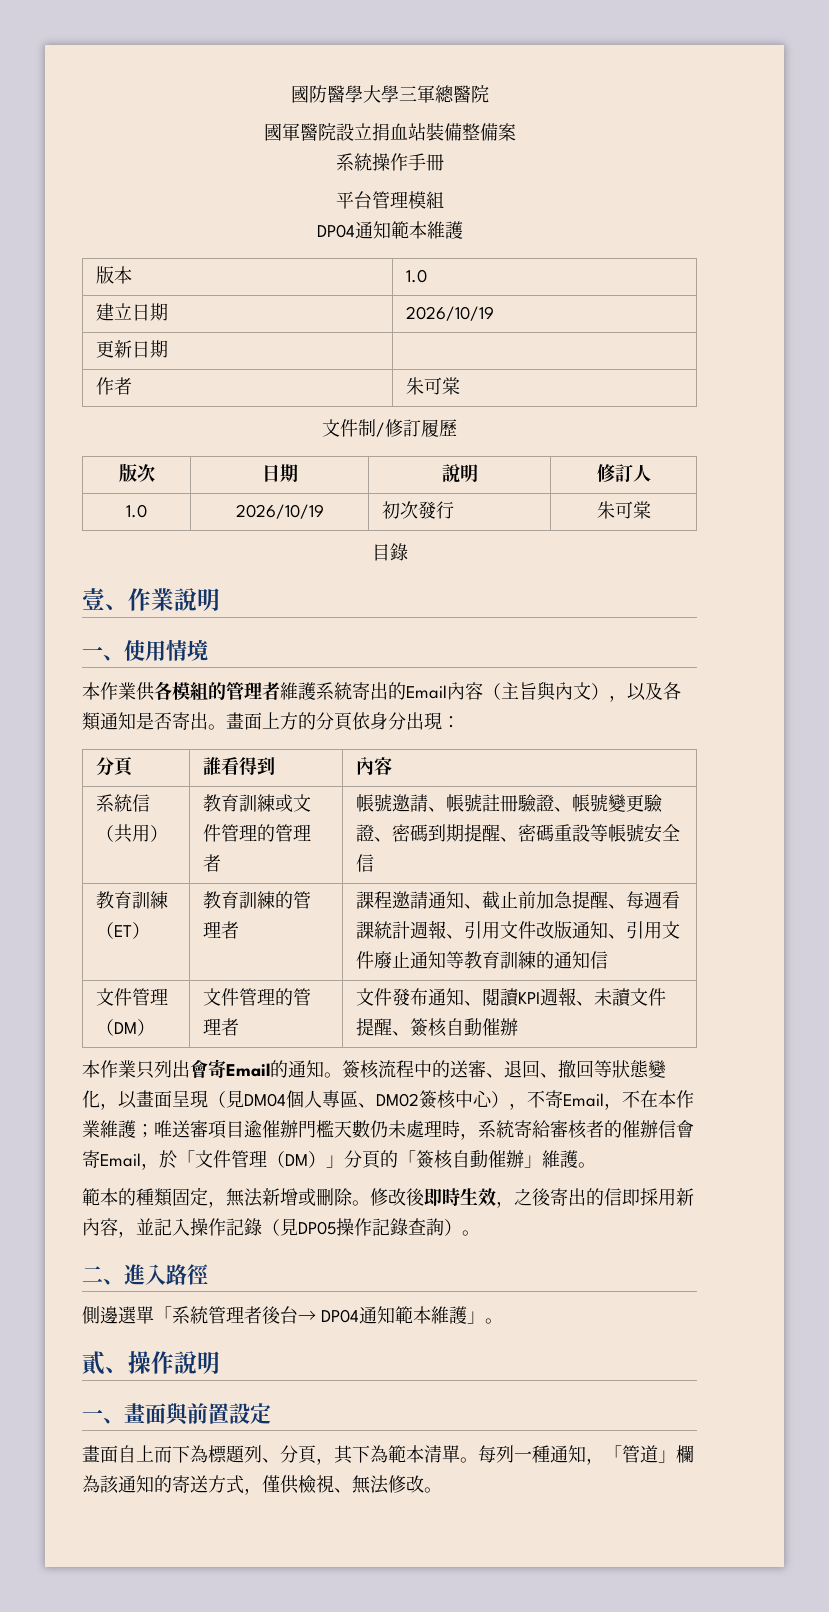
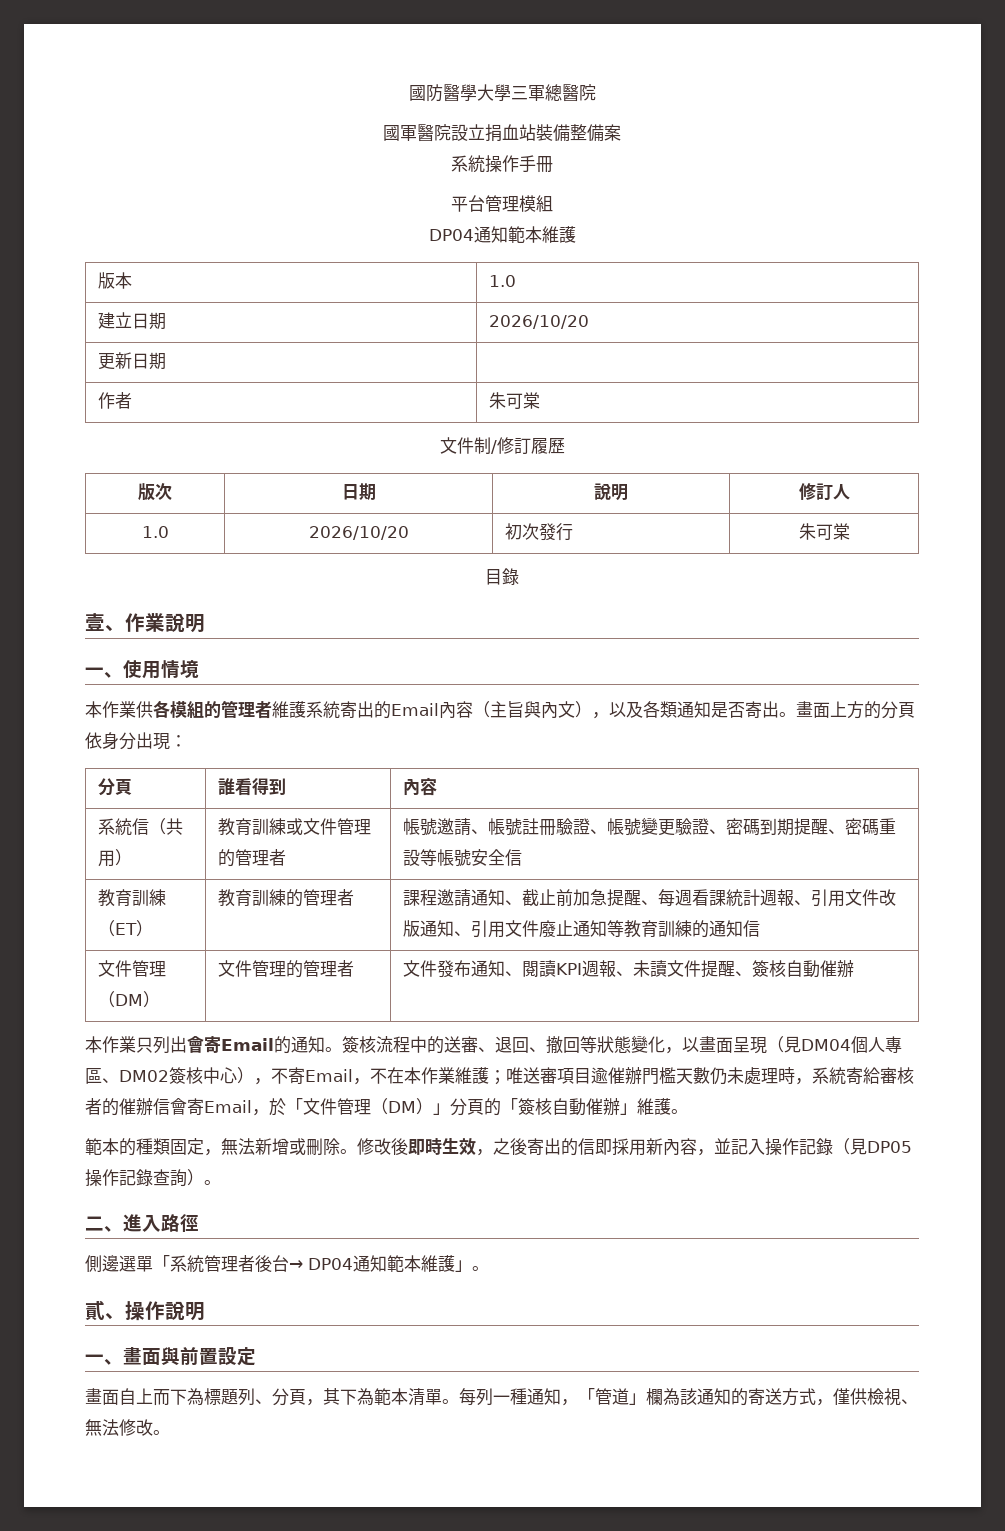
[406,306,495,321] 2026/10/19 -> [488,315,589,329] 2026/10/20
[235,504,324,519] 2026/10/19 -> [308,526,409,540] 2026/10/20

